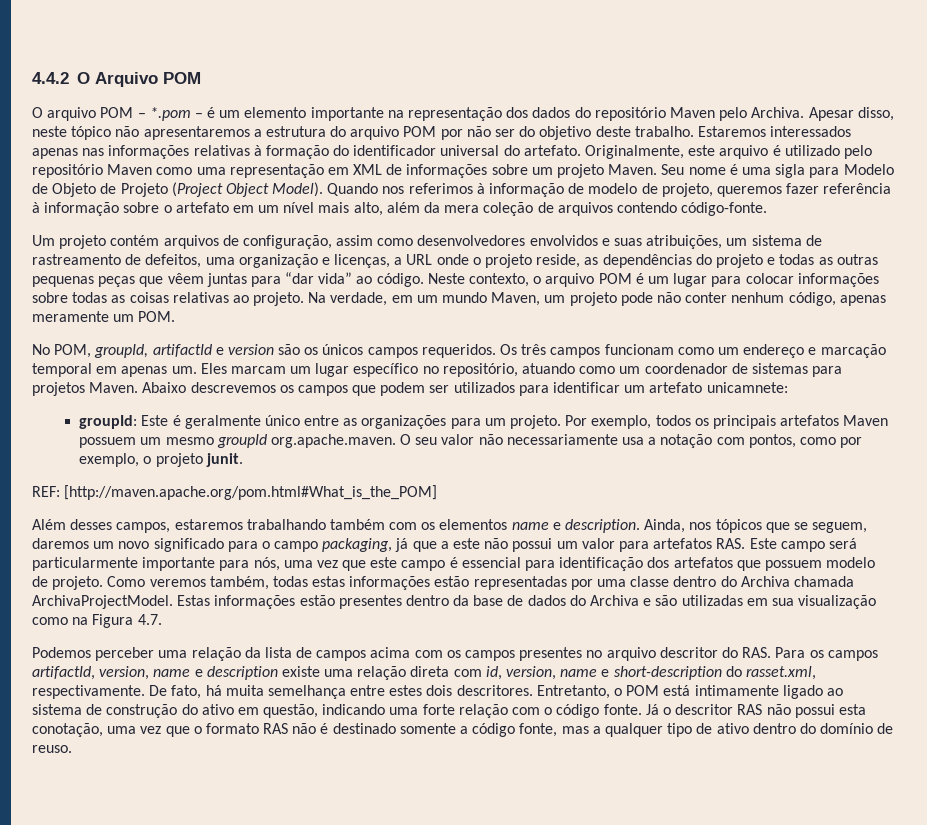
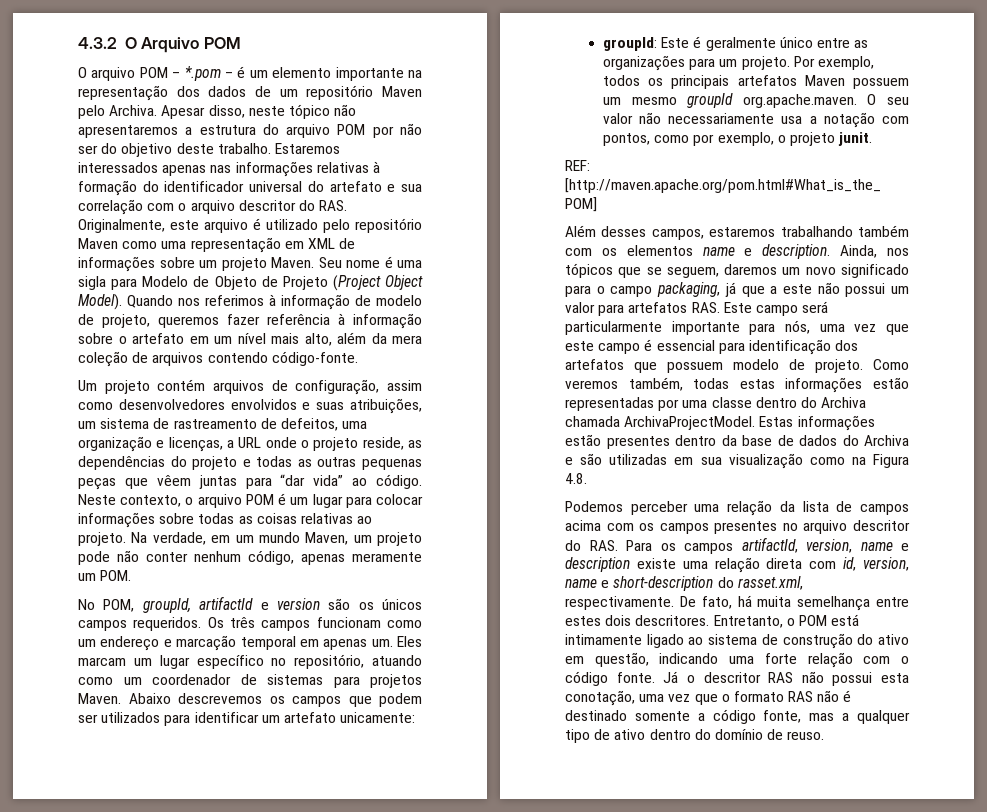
[32,72,69,84] 4.4.2 -> [78,37,117,49] 4.3.2
[574,107,591,118] do -> [254,86,298,97] de um
[523,145,581,156] artefato. -> [329,181,422,192] [78,199,348,215] artefato e sua correlação com o arquivo descritor do RAS.
[706,382,788,393] unicamnete: -> [340,712,416,723] unicamente:
[137,614,162,625] 4.7. -> [565,473,587,484] 4.8.

